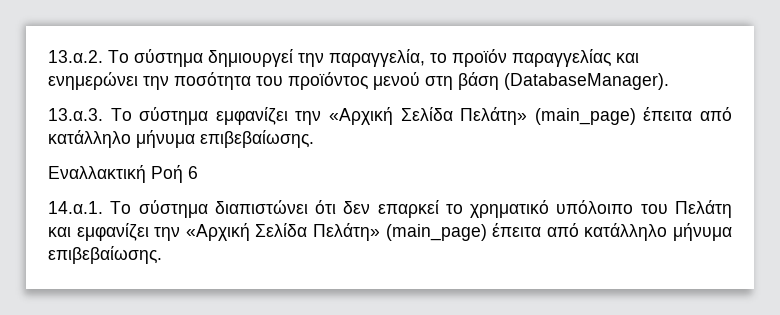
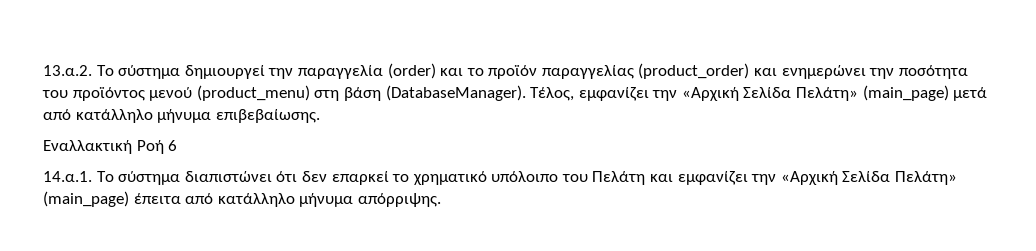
[329,49,425,67] παραγγελία, -> [297,63,464,79] παραγγελία (order) και
(611, 58) none -> [638,63,750,79] (product_order)
(420, 81) none -> [196,85,310,101] (product_menu)
[48,107,693,125] // 13.α.3. Το σύστημα εμφανίζει την «Αρχική Σελίδα Πελάτη» (main_page) έπειτα -> [530,85,988,101] Τέλος, εμφανίζει την «Αρχική Σελίδα Πελάτη» (main_page) μετά
[48,246,162,264] επιβεβαίωσης. -> [357,193,441,207] απόρριψης.

